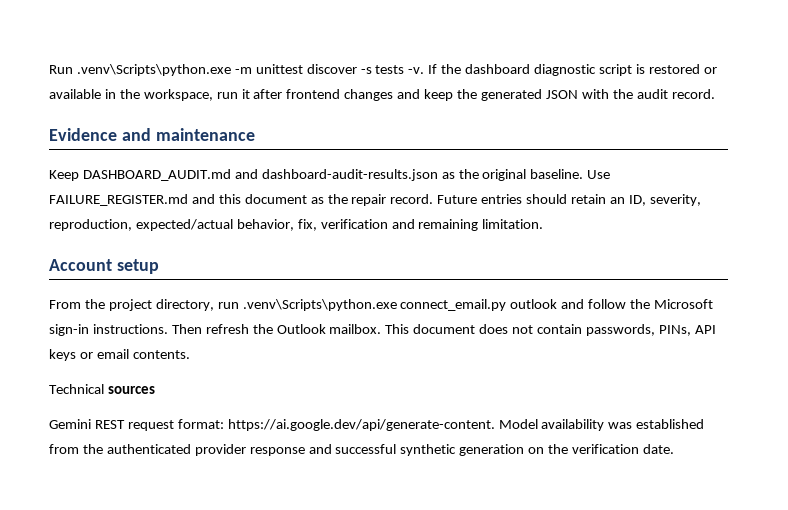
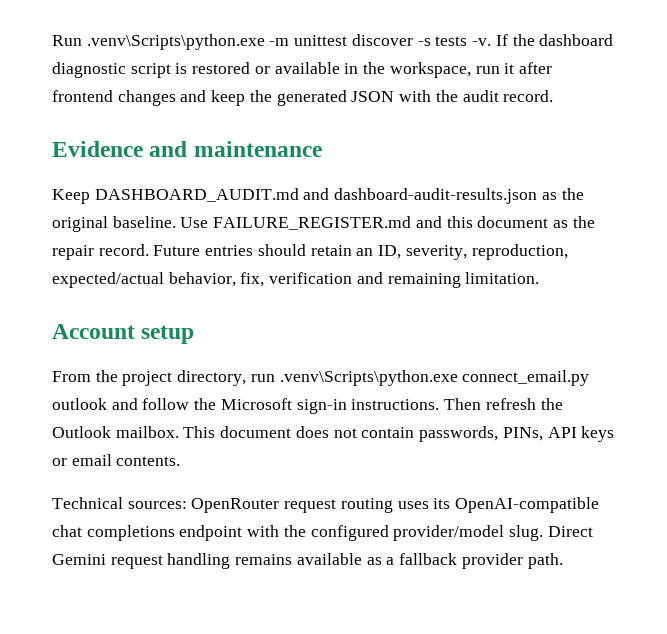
[107,386,155,394] [49,419,705,431] [49,444,674,456] sources // Gemini REST request format: https://ai.google.dev/api/generate-content. Model availability was established from the authenticated provider response and successful synthetic generation on the verification date. -> [127,497,600,513] [52,525,593,541] [52,553,563,569] sources: OpenRouter request routing uses its OpenAI-compatible chat completions endpoint with the configured provider/model slug. Direct Gemini request handling remains available as a fallback provider path.

